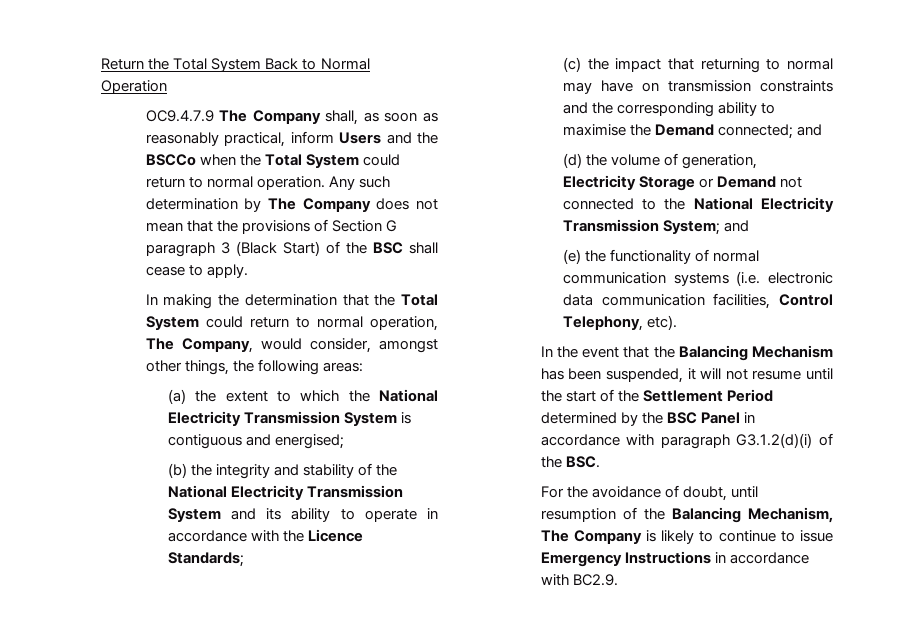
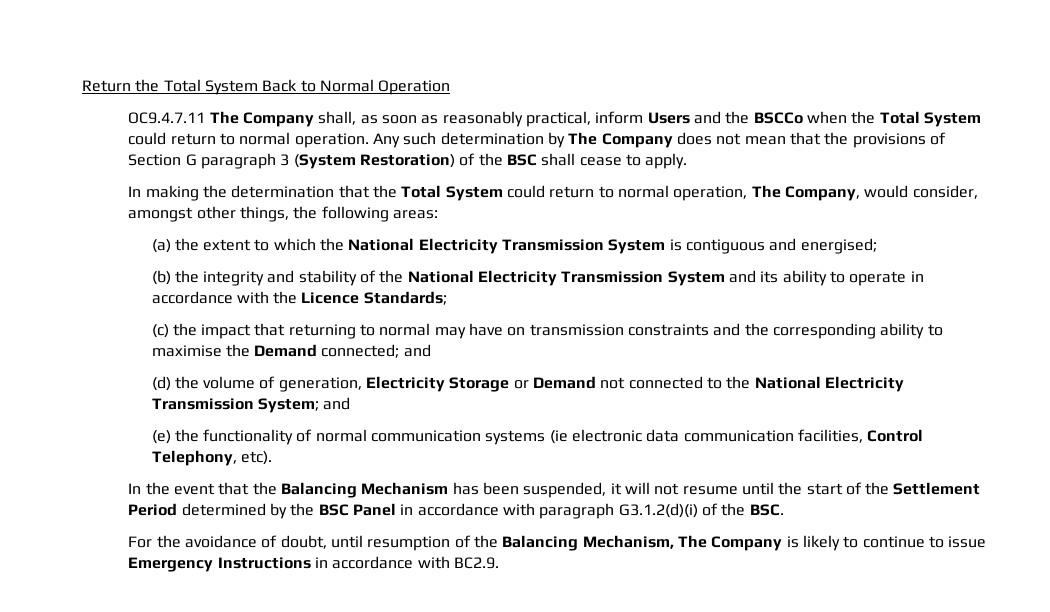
[145,110,214,122] OC9.4.7.9 -> [128,112,206,124] OC9.4.7.11
[235,241,320,256] (Black Start) -> [293,154,455,169] (System Restoration)
[736,271,761,286] (i.e. -> [549,430,568,444] (ie

